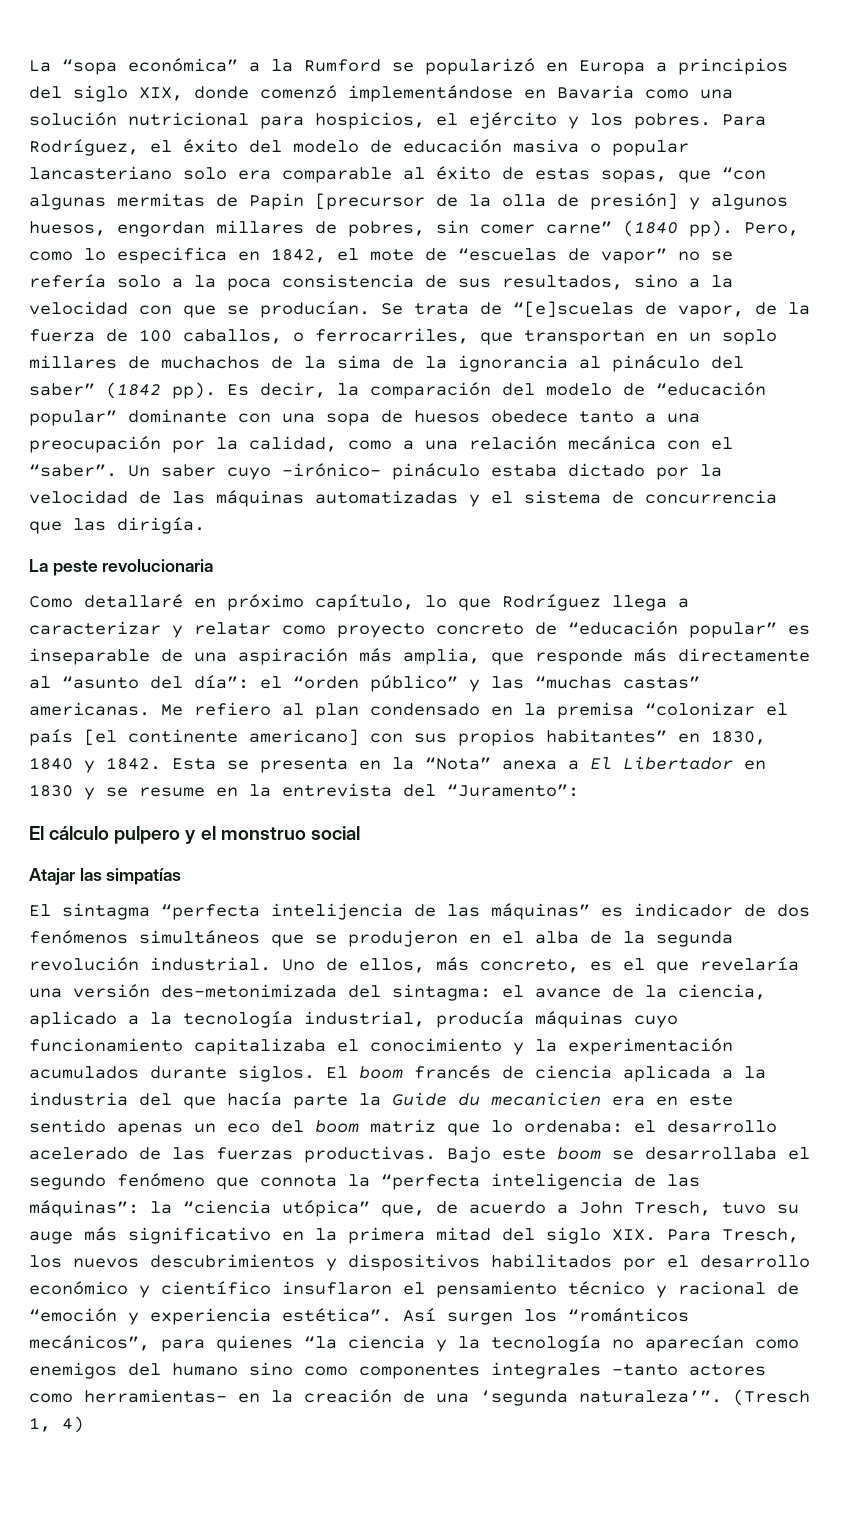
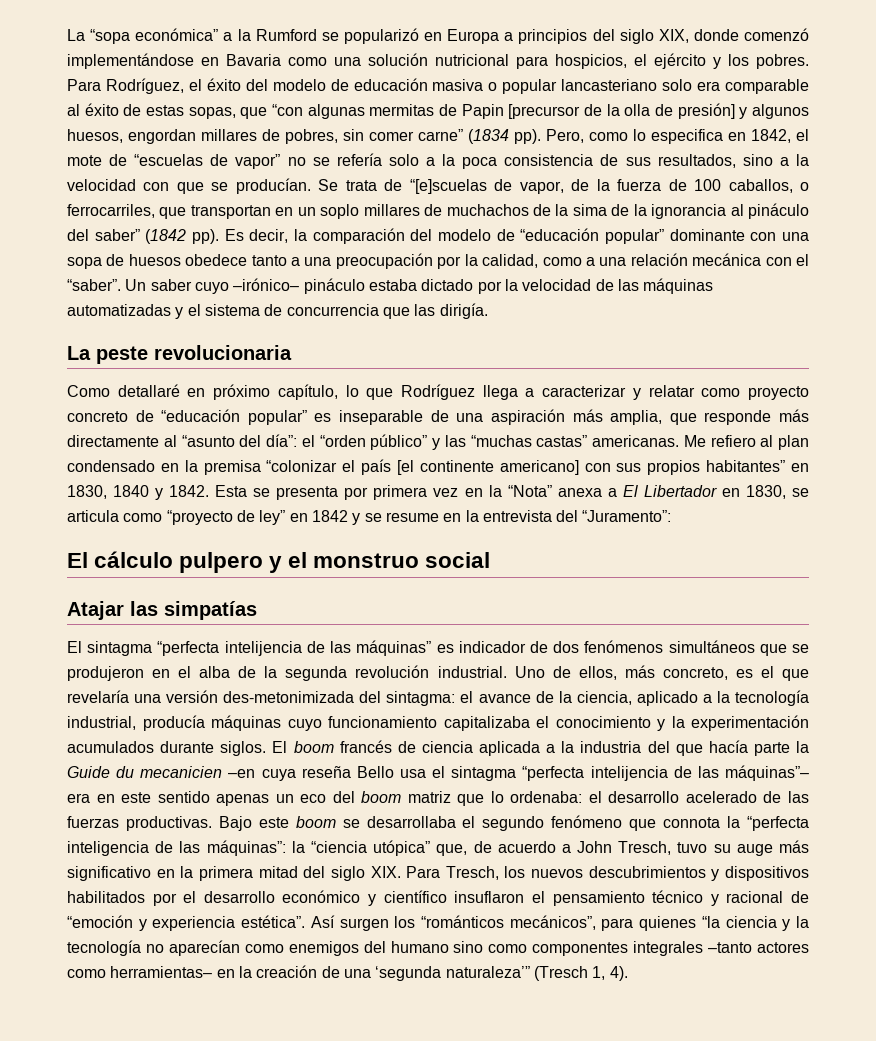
[623,220,678,237] (1840 -> [468,129,509,144] (1834
(348, 765) none -> [344,485,459,500] por primera vez
[29,784,73,797] 1830 -> [745,485,809,499] [67,510,348,525] 1830, se articula como “proyecto de ley” en 1842
(601, 1099) none -> [228,765,809,781] –en cuya reseña Bello usa el sintagma “perfecta intelijencia de las máquinas”–
[579,1390,722,1403] naturaleza’”. -> [445,966,530,978] naturaleza’”
[62,1416,84,1433] 4) -> [609,966,628,981] 4).

